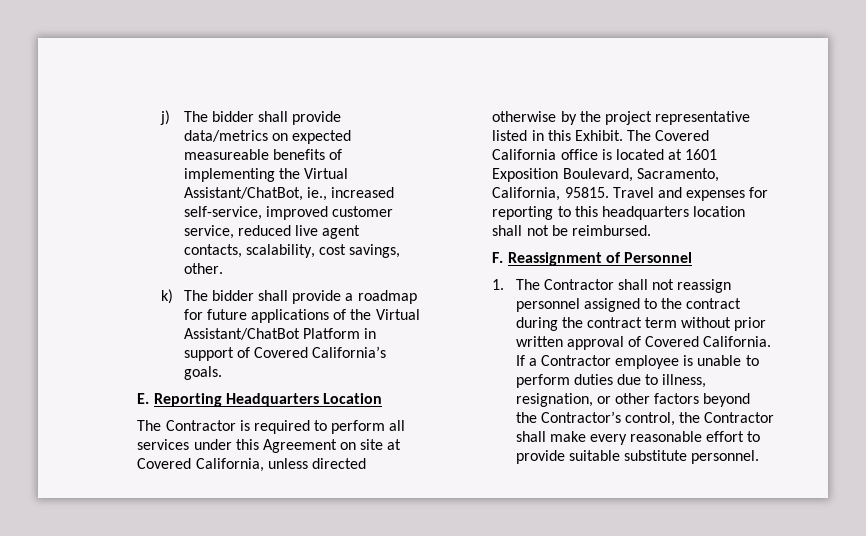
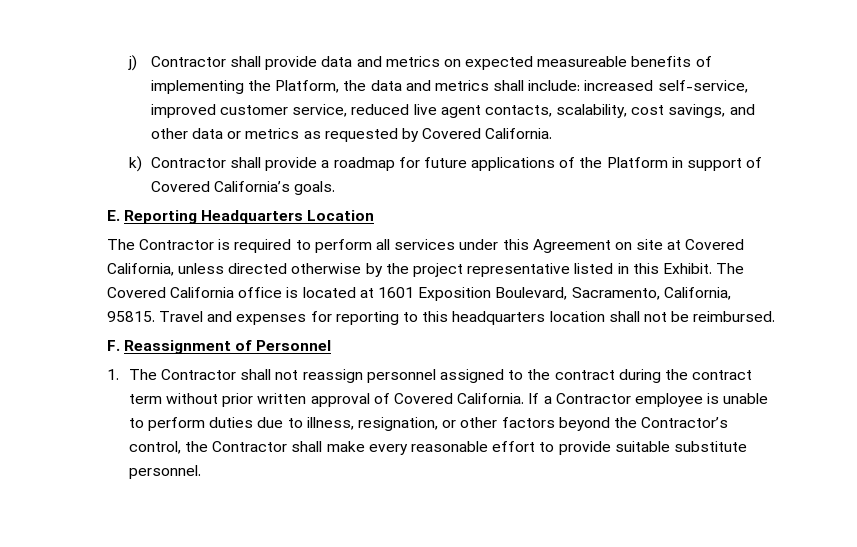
[183,111,342,125] [183,130,268,142] The bidder shall provide data/metrics -> [150,56,440,70] Contractor shall provide data and metrics
[304,168,349,179] [183,187,327,201] Virtual Assistant/ChatBot, ie., -> [275,80,581,93] Platform, the data and metrics shall include:
[183,263,223,274] other. -> [729,104,755,115] [150,128,553,142] and other data or metrics as requested by Covered California.
[183,290,254,301] The bidder -> [150,157,226,168] Contractor
[375,309,420,320] [183,328,300,340] Virtual Assistant/ChatBot -> (603, 162) none

